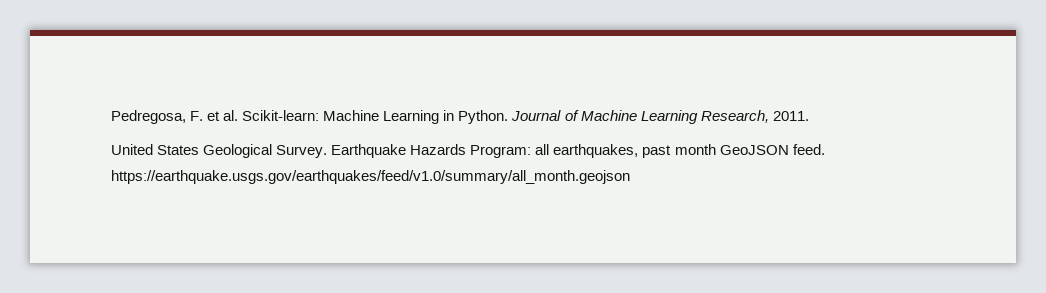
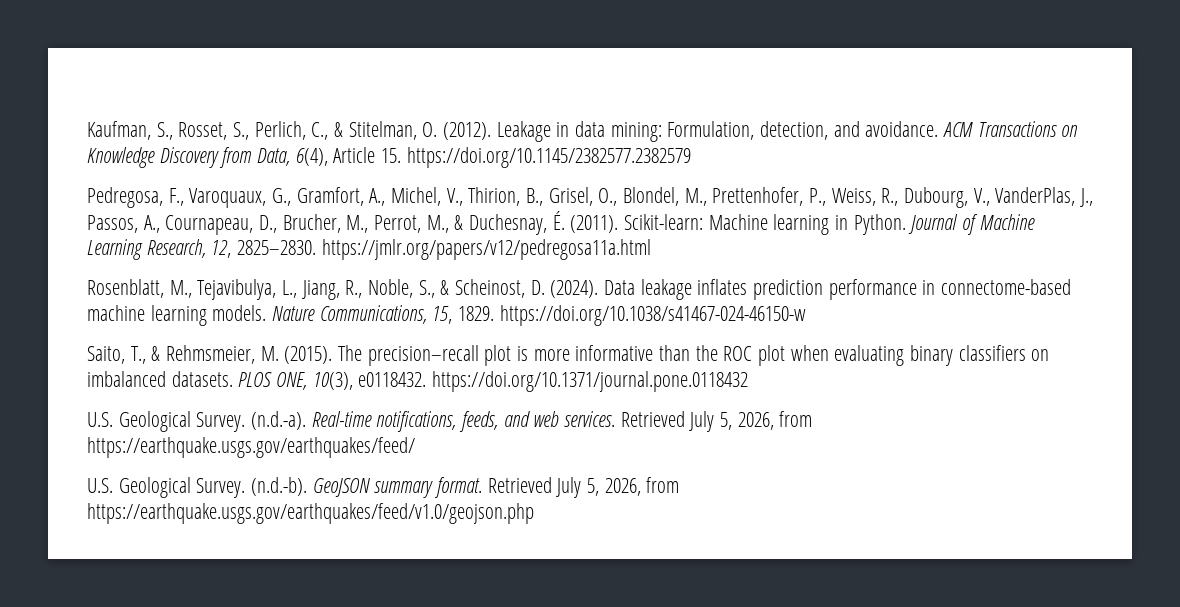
[111,110,239,124] Pedregosa, F. et al. -> [87,121,1078,142] [87,147,691,168] [87,187,1093,208] [87,211,619,235] Kaufman, S., Rosset, S., Perlich, C., & Stitelman, O. (2012). Leakage in data mining: Formulation, detection, and avoidance. ACM Transactions on Knowledge Discovery from Data, 6(4), Article 15. https://doi.org/10.1145/2382577.2382579 // Pedregosa, F., Varoquaux, G., Gramfort, A., Michel, V., Thirion, B., Grisel, O., Blondel, M., Prettenhofer, P., Weiss, R., Dubourg, V., VanderPlas, J., Passos, A., Cournapeau, D., Brucher, M., Perrot, M., & Duchesnay, É. (2011).
[383,110,440,124] Learning -> [773,214,830,235] learning
[772,111,809,121] [111,144,825,158] [111,170,630,184] 2011. // United States Geological Survey. Earthquake Hazards Program: all earthquakes, past month GeoJSON feed. https://earthquake.usgs.gov/earthquakes/feed/v1.0/summary/all_month.geojson -> [211,239,651,260] [87,279,1072,300] [87,305,806,326] [87,345,1050,366] [87,371,749,392] [87,411,813,432] [87,437,415,458] [87,477,680,498] [87,503,534,524] 12, 2825–2830. https://jmlr.org/papers/v12/pedregosa11a.html // Rosenblatt, M., Tejavibulya, L., Jiang, R., Noble, S., & Scheinost, D. (2024). Data leakage inflates prediction performance in connectome-based machine learning models. Nature Communications, 15, 1829. https://doi.org/10.1038/s41467-024-46150-w // Saito, T., & Rehmsmeier, M. (2015). The precision–recall plot is more informative than the ROC plot when evaluating binary classifiers on imbalanced datasets. PLOS ONE, 10(3), e0118432. https://doi.org/10.1371/journal.pone.0118432 // U.S. Geological Survey. (n.d.-a). Real-time notifications, feeds, and web services. Retrieved July 5, 2026, from https://earthquake.usgs.gov/earthquakes/feed/ // U.S. Geological Survey. (n.d.-b). GeoJSON summary format. Retrieved July 5, 2026, from https://earthquake.usgs.gov/earthquakes/feed/v1.0/geojson.php

